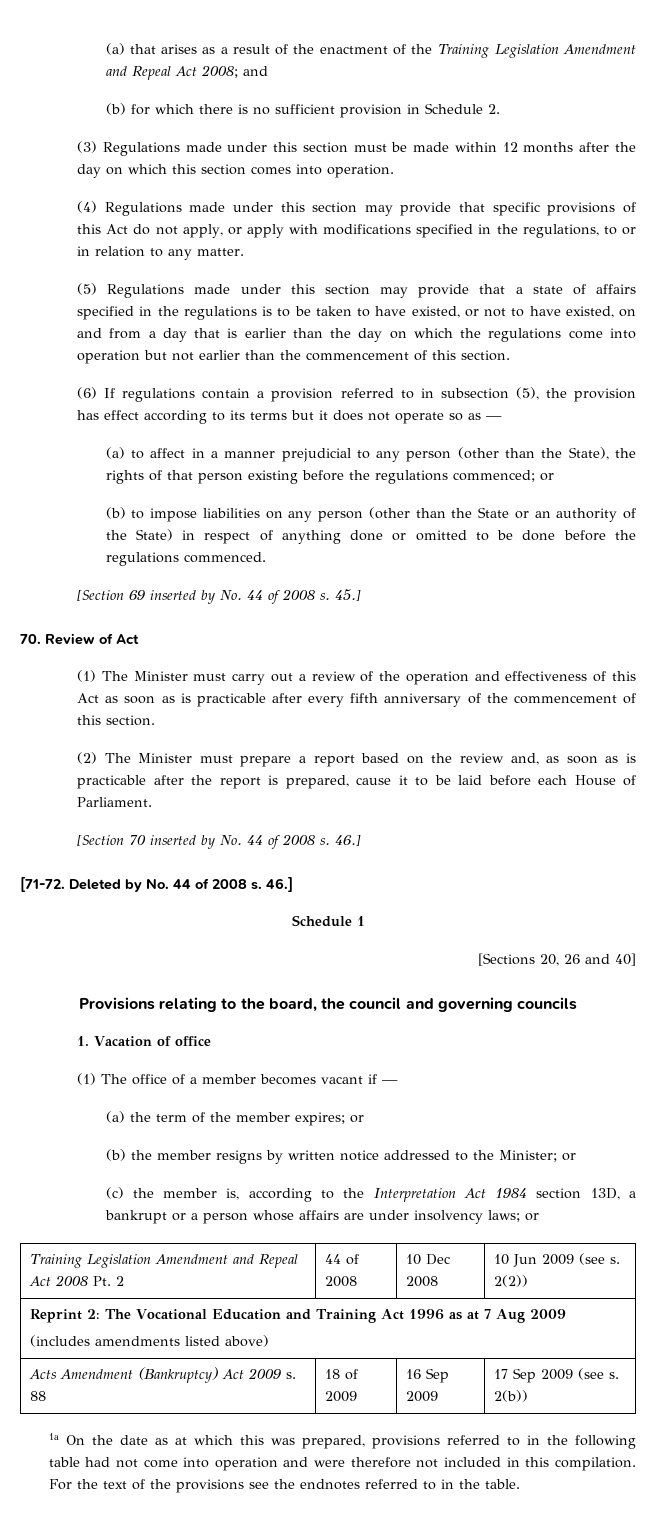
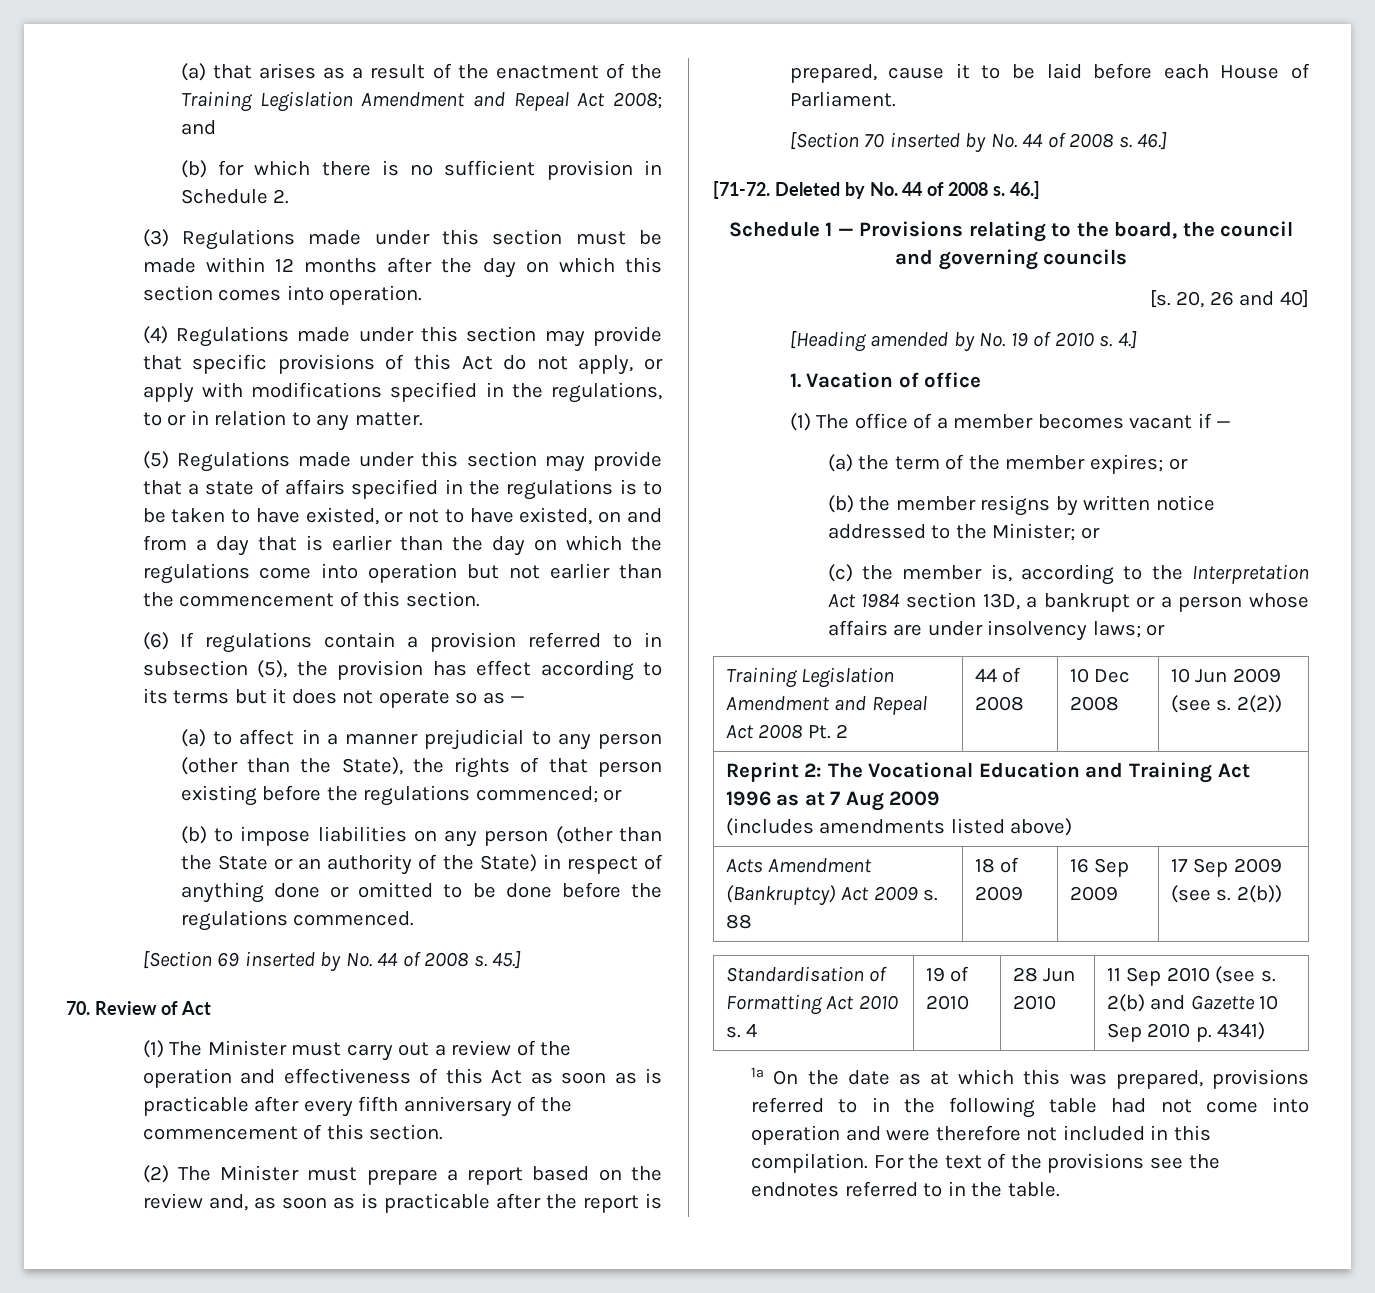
[478,953,636,966] // [Sections 20, 26 and 40] // -> [837,228,854,236] —
(578, 1003) none -> [1149,290,1309,308] [789,331,1137,352] // [s. 20, 26 and 40] // [Heading amended by No. 19 of 2010 s. 4.]
(528, 1396) none -> [725,966,888,982] [725,994,899,1015] [725,1023,758,1038] [925,966,970,982] [925,995,969,1010] [1012,967,1076,982] [1012,995,1056,1010] [1106,966,1276,986] [1106,994,1279,1012] [1106,1022,1266,1042] // Standardisation of Formatting Act 2010 s. 4 | 19 of 2010 | 28 Jun 2010 | 11 Sep 2010 (see s. 2(b) and Gazette 10 Sep 2010 p. 4341)

